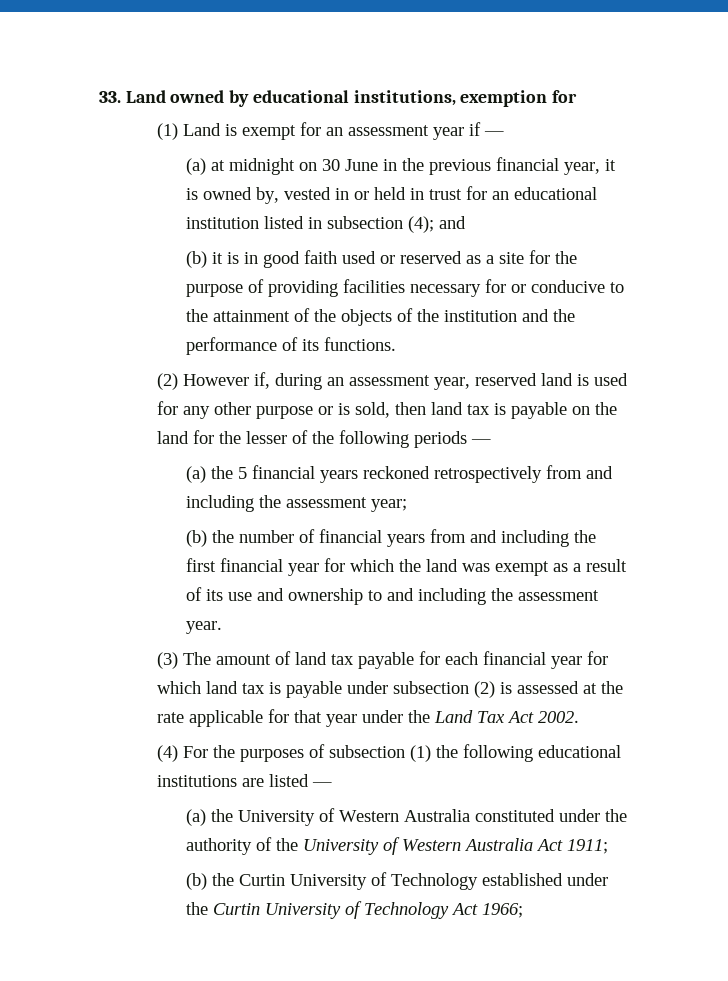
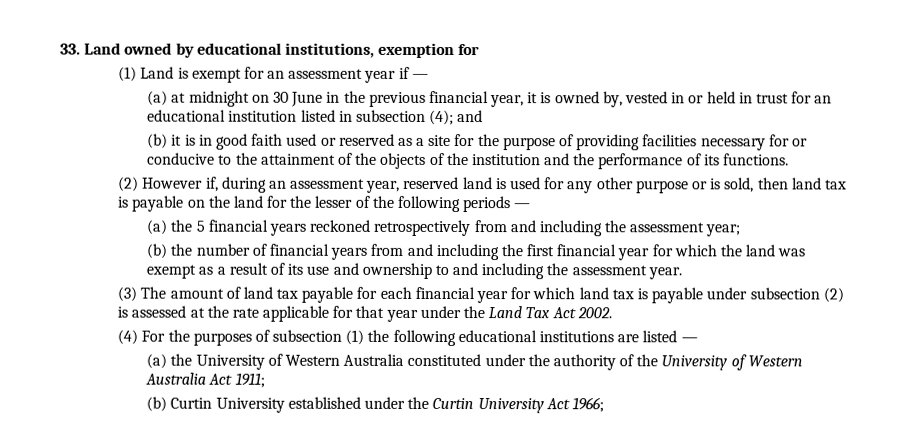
[211,872,478,890] the Curtin University of Technology -> [170,397,285,413] Curtin University
[344,901,449,919] of Technology -> (544, 406) none

